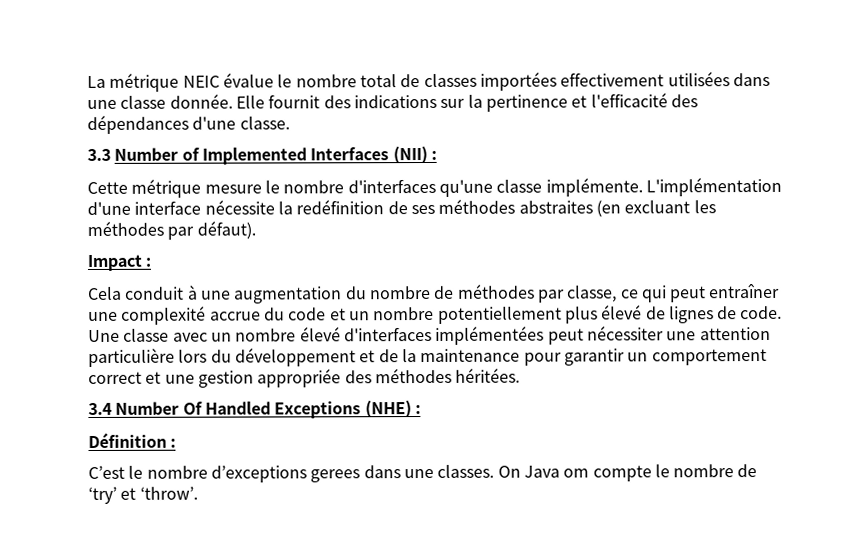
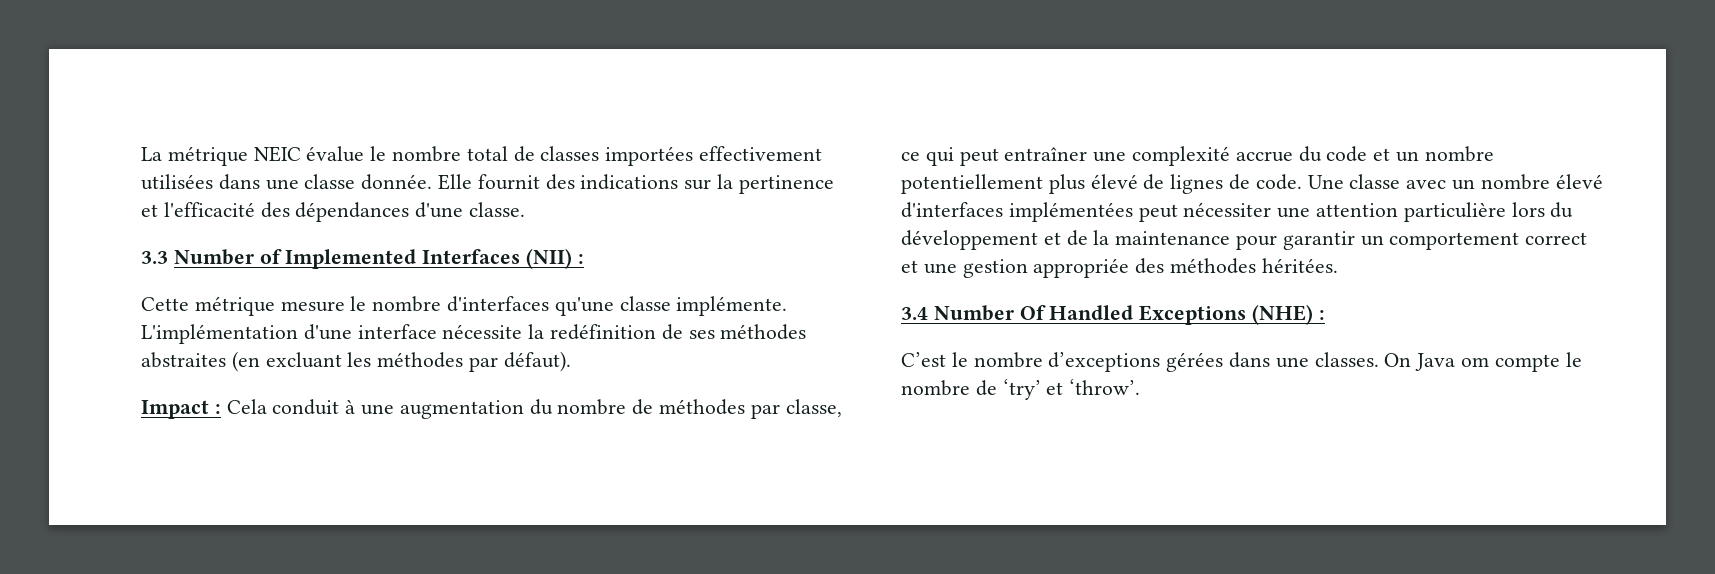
(152, 261) // -> (221, 409) none
[88,432,177,449] // Définition : -> (1325, 315) none
[310,469,361,483] gerees -> [1166,352,1224,372] gérées

